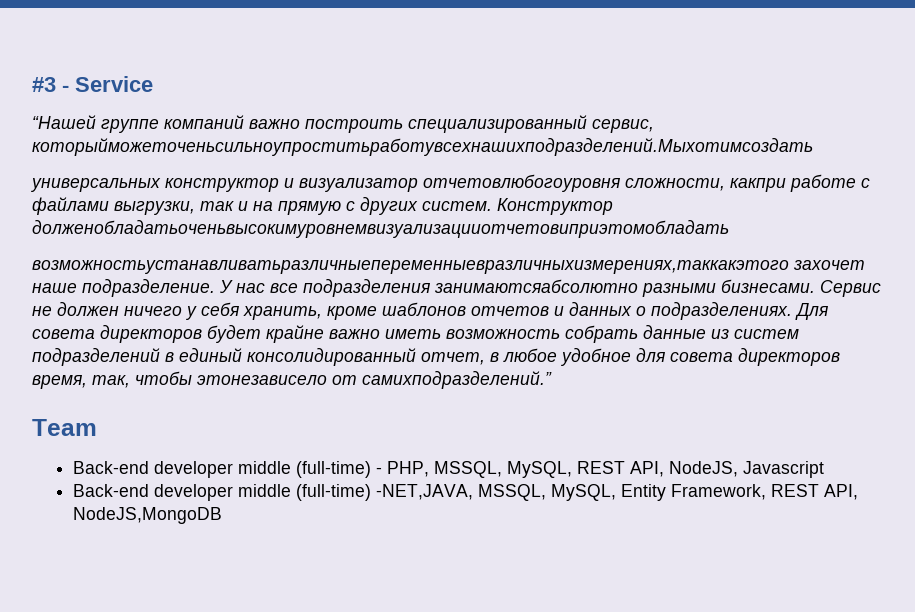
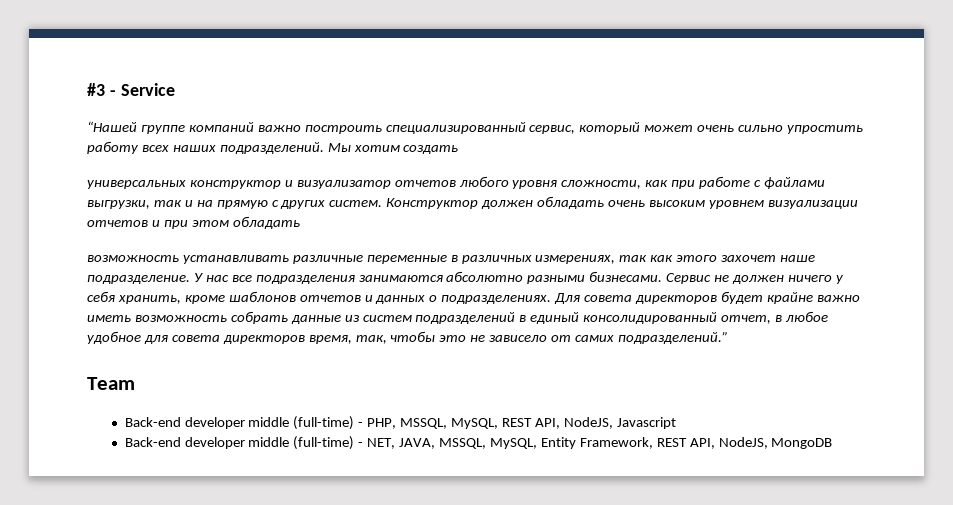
[32,138,813,156] [31,174,786,192] которыйможеточеньсильноупроститьработувсехнашихподразделений.Мыхотимсоздать // универсальных конструктор и визуализатор отчетовлюбогоуровня сложности, какпри -> [579,122,864,134] [87,141,459,154] [87,176,696,189] который может очень сильно упростить работу всех наших подразделений. Мы хотим создать // универсальных конструктор и визуализатор отчетов любого уровня сложности, как при
[32,220,729,238] [32,260,789,274] долженобладатьоченьвысокимуровнемвизуализацииотчетовиприэтомобладать // возможностьустанавливатьразличныепеременныевразличныхизмерениях,таккакэтого -> [481,196,858,209] [87,216,300,229] [87,255,718,264] должен обладать очень высоким уровнем визуализации отчетов и при этом обладать // возможность устанавливать различные переменные в различных измерениях, так как этого
[434,279,638,293] занимаютсяабсолютно -> [358,271,524,282] занимаются абсолютно
[197,371,552,389] этонезависело от самихподразделений.” -> [439,331,728,344] это не зависело от самих подразделений.”
[375,484,473,500] -NET,JAVA, -> [358,438,436,449] - NET, JAVA,
[72,507,222,524] NodeJS,MongoDB -> [718,437,833,449] NodeJS, MongoDB

